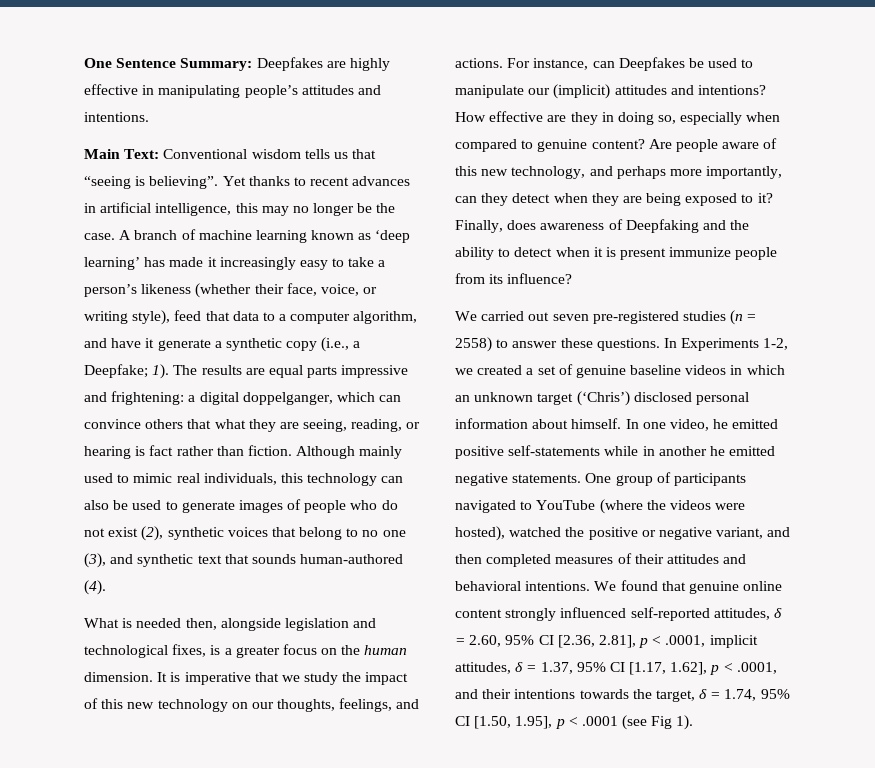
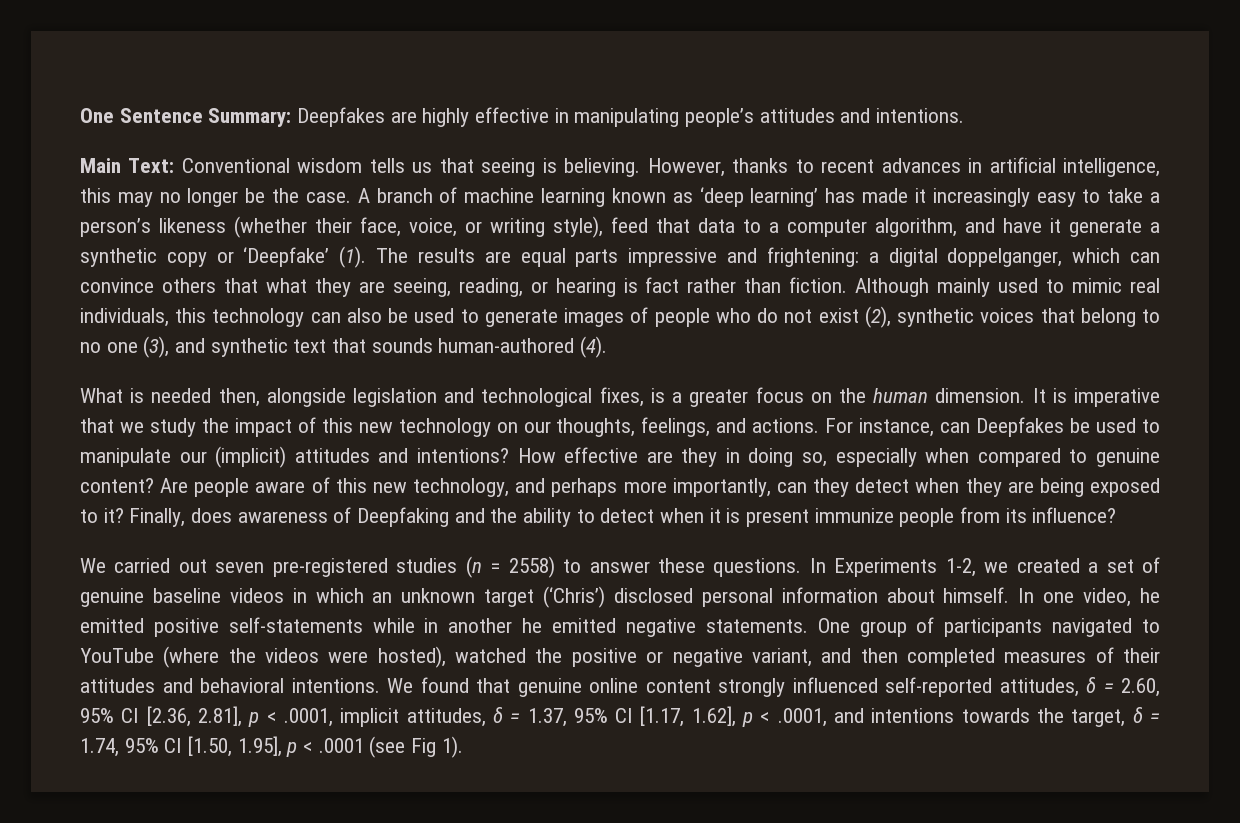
[84,176,246,189] “seeing is believing”. Yet -> [481,158,725,177] seeing is believing. However,
[321,337,361,352] [84,364,170,379] (i.e., a Deepfake; 1). -> [216,246,367,268] or ‘Deepfake’ (1).
[482,689,512,699] their -> (865, 715) none

